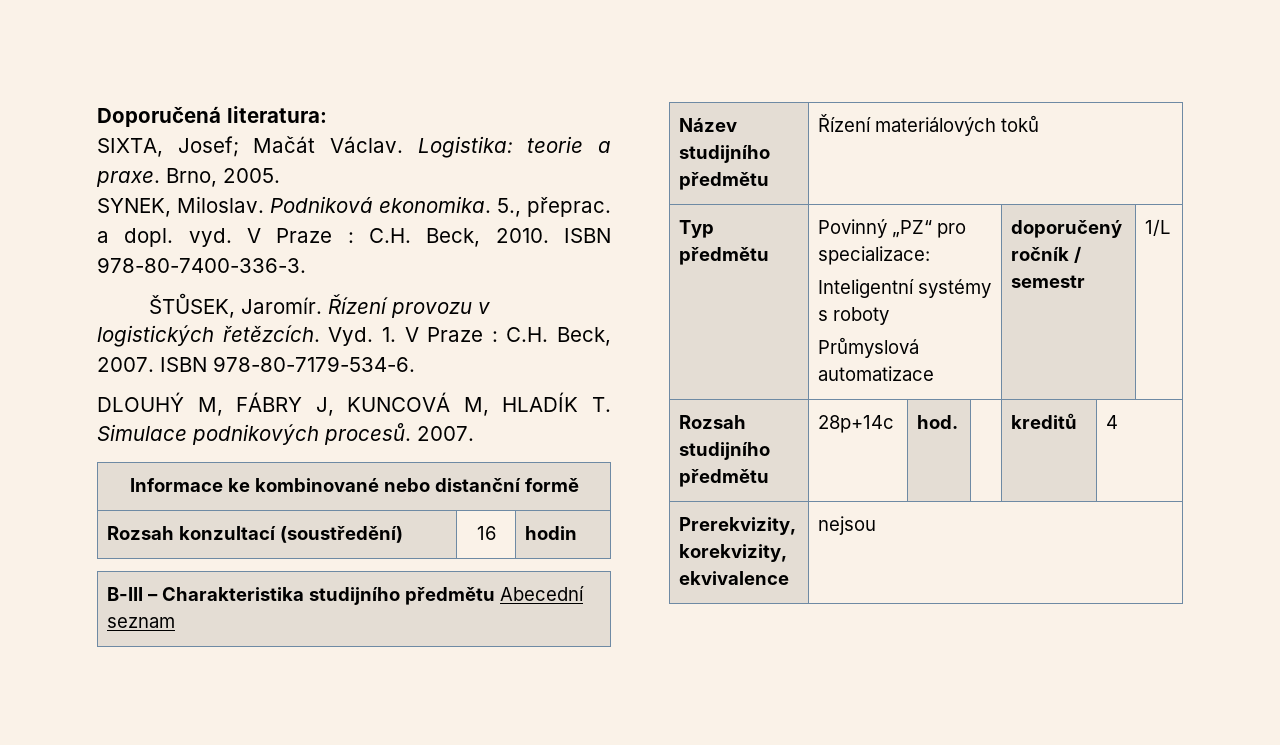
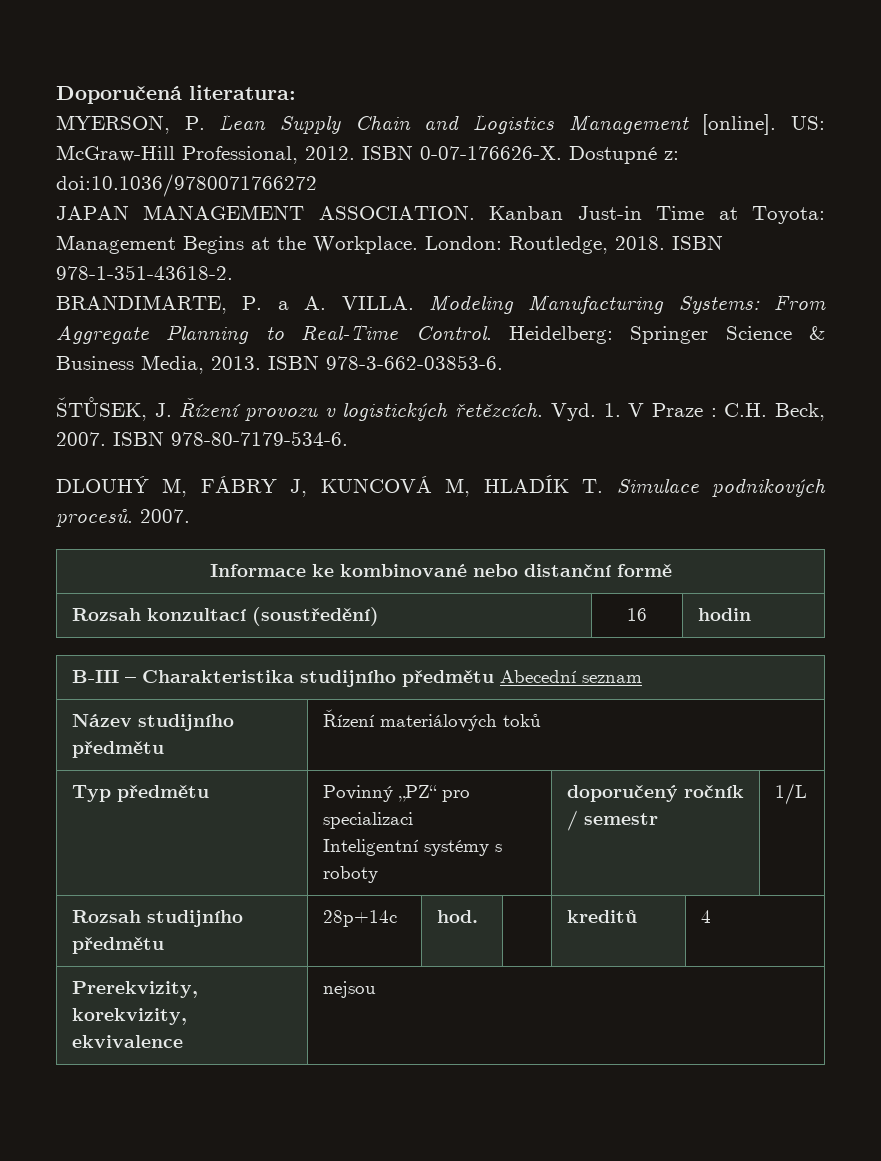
[97,136,611,158] [96,168,280,187] [97,196,611,217] [97,228,611,247] [97,257,306,273] SIXTA, Josef; Mačát Václav. Logistika: teorie a praxe. Brno, 2005. // SYNEK, Miloslav. Podniková ekonomika. 5., přeprac. a dopl. vyd. V Praze : C.H. Beck, 2010. ISBN 978-80-7400-336-3. -> [56,114,825,135] [56,145,679,164] [56,174,317,197] [56,205,826,224] [56,235,723,254] [56,265,233,280] [56,294,826,314] [56,324,825,344] [56,355,503,374] MYERSON, P. Lean Supply Chain and Logistics Management [online]. US: McGraw-Hill Professional, 2012. ISBN 0-07-176626-X. Dostupné z: doi:10.1036/9780071766272 // JAPAN MANAGEMENT ASSOCIATION. Kanban Just-in Time at Toyota: Management Begins at the Workplace. London: Routledge, 2018. ISBN 978-1-351-43618-2. // BRANDIMARTE, P. a A. VILLA. Modeling Manufacturing Systems: From Aggregate Planning to Real-Time Control. Heidelberg: Springer Science & Business Media, 2013. ISBN 978-3-662-03853-6.
[240,297,322,314] Jaromír. -> [154,403,172,417] J.
[818,246,931,265] specializace: -> [322,812,413,829] specializaci
[818,337,920,358] [818,366,935,381] // Průmyslová automatizace -> (378, 874) none

